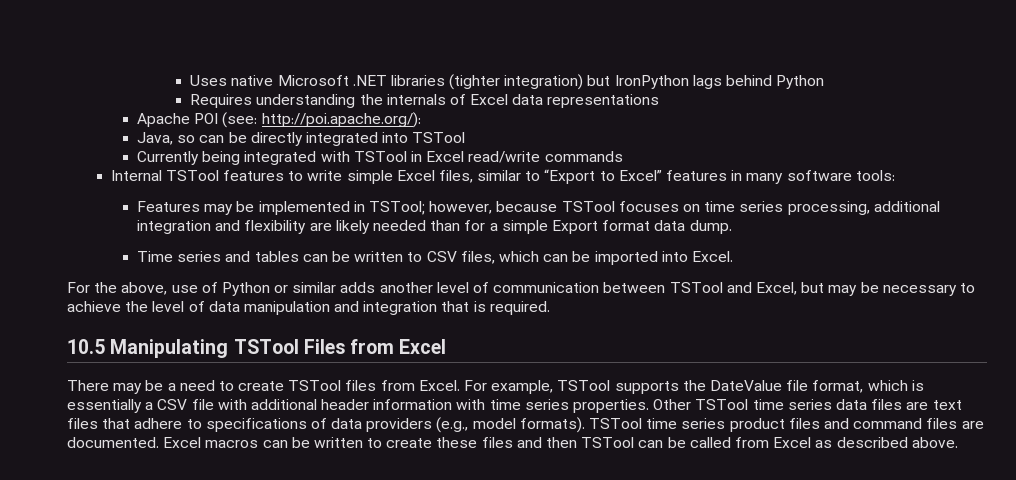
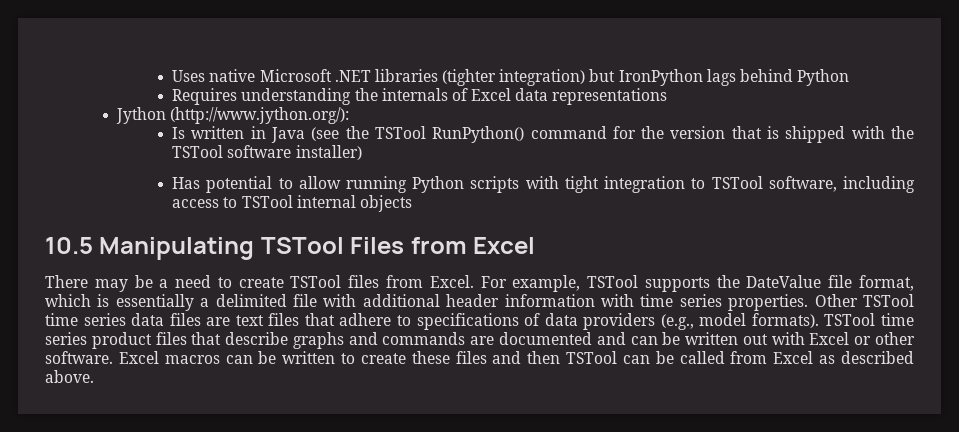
[137,112,421,128] [137,132,466,146] [137,151,623,165] [110,169,895,184] [137,201,940,215] [137,220,732,234] [137,251,733,265] [67,282,975,296] [67,301,550,315] Apache POI (see: http://poi.apache.org/): // Java, so can be directly integrated into TSTool // Currently being integrated with TSTool in Excel read/write commands // Internal TSTool features to write simple Excel files, similar to “Export to Excel” features in many software tools: // Features may be implemented in TSTool; however, because TSTool focuses on time series processing, additional integration and flexibility are likely needed than for a simple Export format data dump. // Time series and tables can be written to CSV files, which can be imported into Excel. // For the above, use of Python or similar adds another level of communication between TSTool and Excel, but may be necessary to achieve the level of data manipulation and integration that is required. -> [116,107,350,124] [172,126,914,143] [172,145,362,160] [172,176,916,193] [172,195,412,212] Jython (http://www.jython.org/): // Is written in Java (see the TSTool RunPython() command for the version that is shipped with the TSTool software installer) // Has potential to allow running Python scripts with tight integration to TSTool software, including access to TSTool internal objects
[157,399,188,410] CSV -> [215,294,287,307] delimited
[823,418,984,429] [67,437,159,448] and command files are documented. -> [191,332,916,349] [45,351,113,364] that describe graphs and commands are documented and can be written out with Excel or other software.

